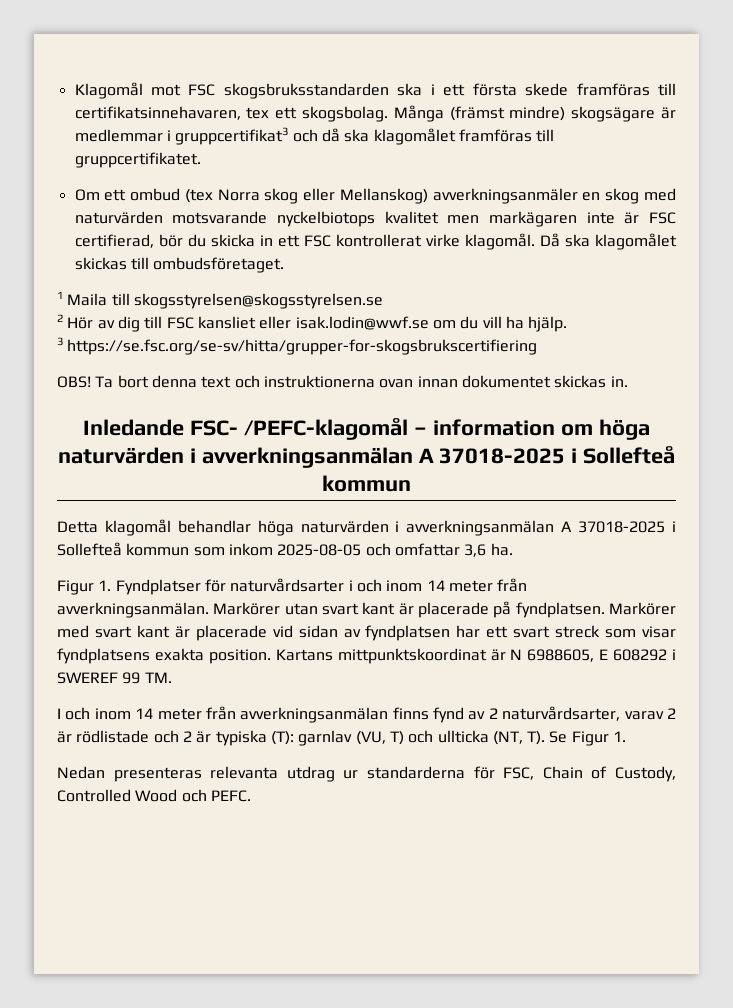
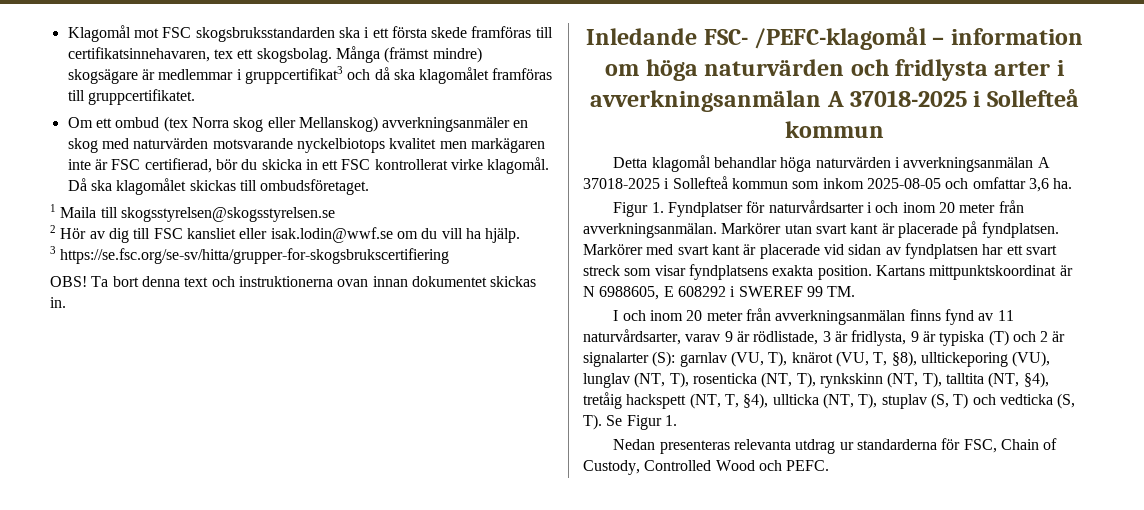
(184, 455) none -> [850,59,1051,81] och fridlysta arter
[426,580,445,591] 14 -> [938,202,955,213] 20
[135,708,154,719] 14 -> [686,310,703,321] 20
[488,708,498,719] 2 -> [997,310,1014,321] 11
[667,708,677,719] [57,730,523,746] 2 är rödlistade och 2 är typiska (T): garnlav (VU, T) och ullticka (NT, -> [724,330,1066,346] [583,351,1051,367] [583,372,1049,388] [583,392,1076,409] 9 är rödlistade, 3 är fridlysta, 9 är typiska (T) och 2 är signalarter (S): garnlav (VU, T), knärot (VU, T, §8), ulltickeporing (VU), lunglav (NT, T), rosenticka (NT, T), rynkskinn (NT, T), talltita (NT, §4), tretåig hackspett (NT, T, §4), ullticka (NT, T), stuplav (S, T) och vedticka (S,

